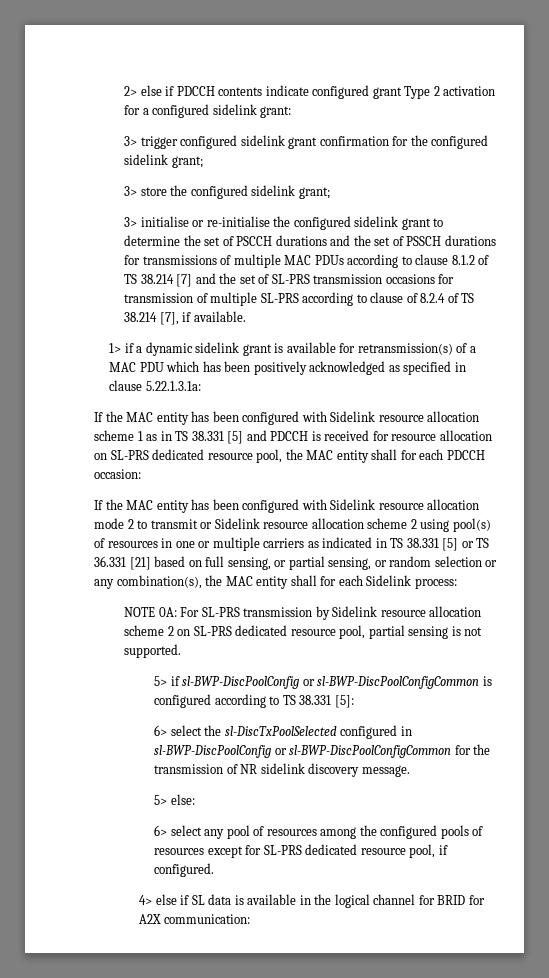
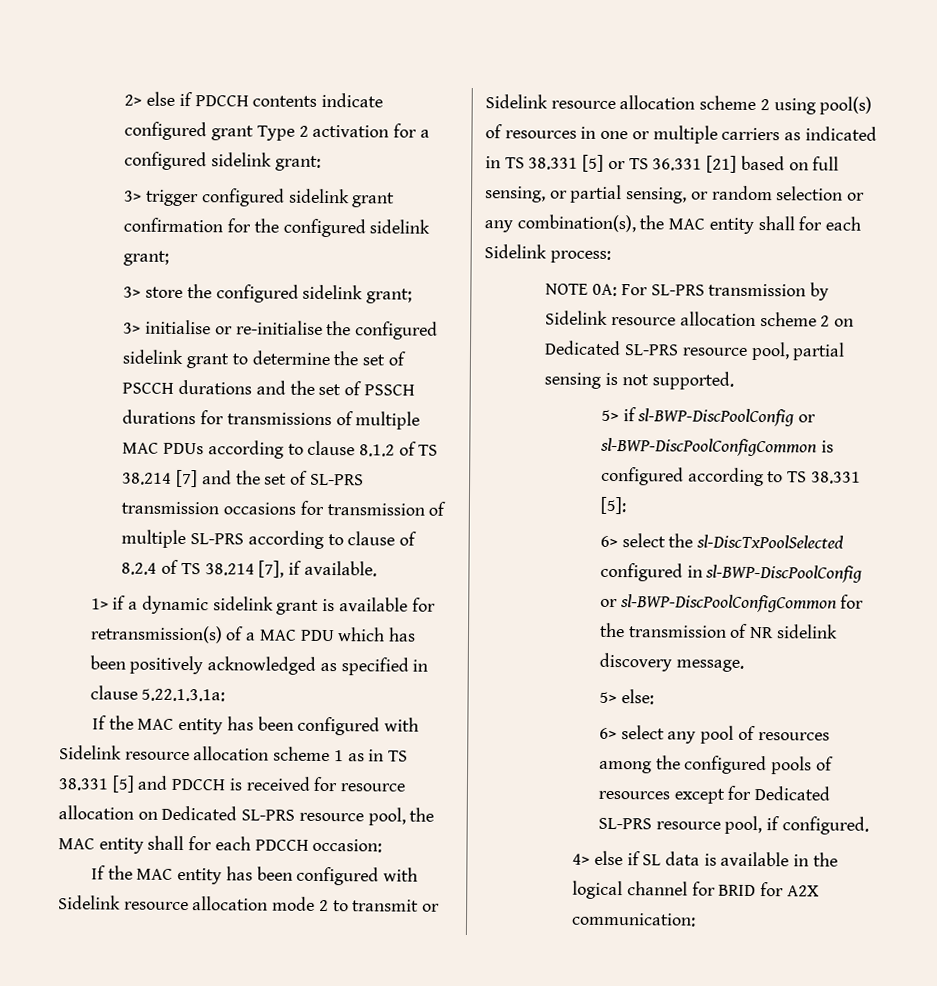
[110,449,205,460] SL-PRS dedicated -> [161,805,296,821] Dedicated SL-PRS
[193,625,288,636] SL-PRS dedicated -> [544,340,680,356] Dedicated SL-PRS
[263,844,358,855] SL-PRS dedicated -> [754,786,831,801] [597,817,652,830] Dedicated SL-PRS

